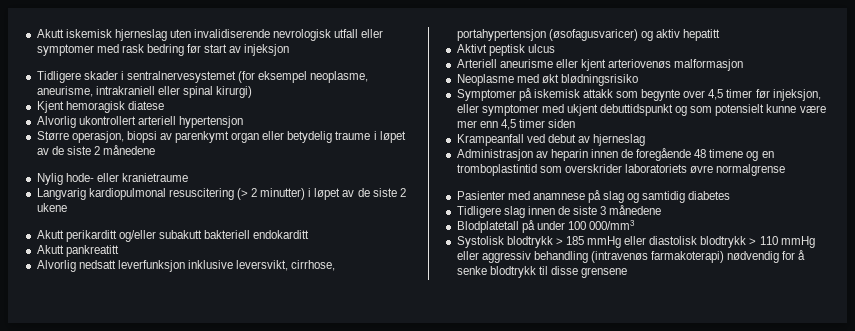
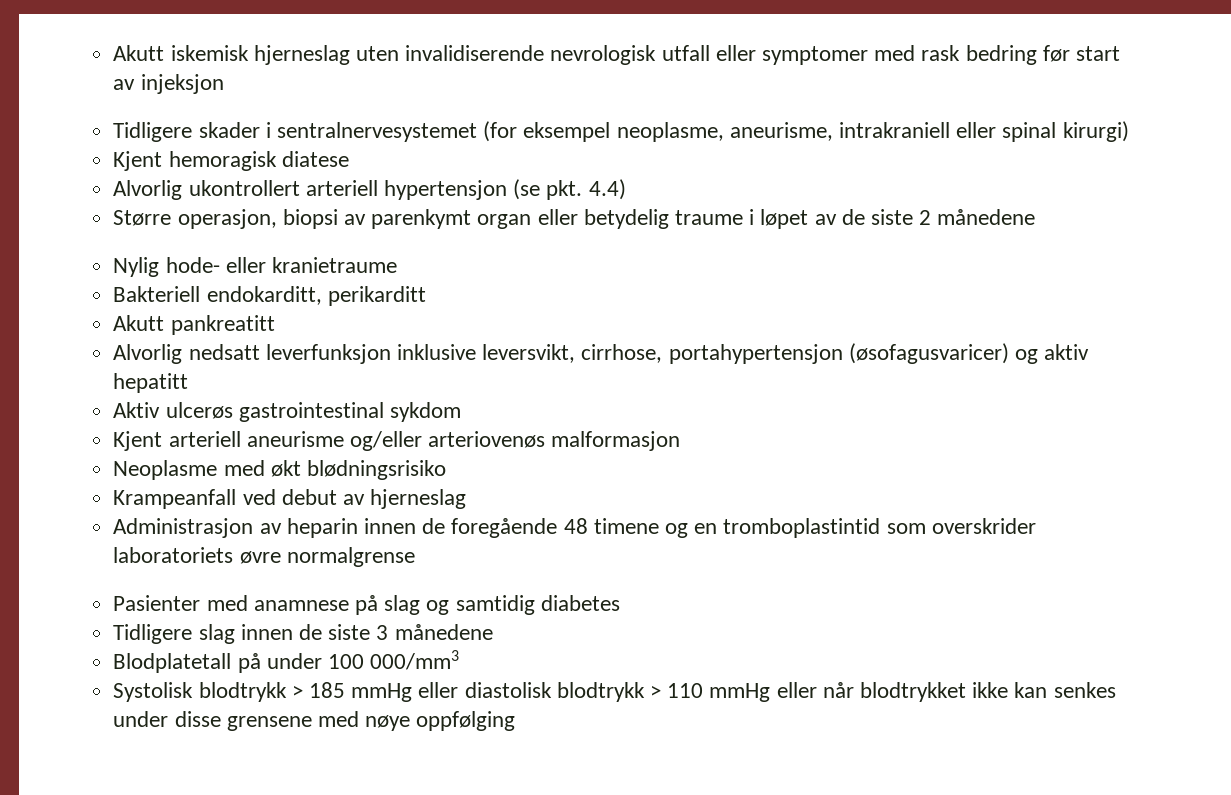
(243, 122) none -> [513,179,626,200] (se pkt. 4.4)
[36,188,406,200] [36,203,67,212] [36,230,310,242] Langvarig kardiopulmonal resuscitering (> 2 minutter) i løpet av de siste 2 ukene // Akutt perikarditt og/eller subakutt bakteriell endokarditt -> [113,286,426,306] Bakteriell endokarditt, perikarditt
[456,44,555,56] [456,59,606,71] Aktivt peptisk ulcus // Arteriell aneurisme eller kjent -> [113,402,461,422] [113,431,422,451] Aktiv ulcerøs gastrointestinal sykdom // Kjent arteriell aneurisme og/eller
[456,88,821,101] [456,104,826,116] [456,119,576,130] // Symptomer på iskemisk attakk som begynte over 4,5 timer før injeksjon, eller symptomer med ukjent debuttidspunkt og som potensielt kunne være mer enn 4,5 timer siden -> (446, 470) none
[481,250,806,263] [456,266,628,278] aggressiv behandling (intravenøs farmakoterapi) nødvendig for å senke blodtrykk til disse grensene -> [822,682,1116,702] [113,711,516,731] når blodtrykket ikke kan senkes under disse grensene med nøye oppfølging

